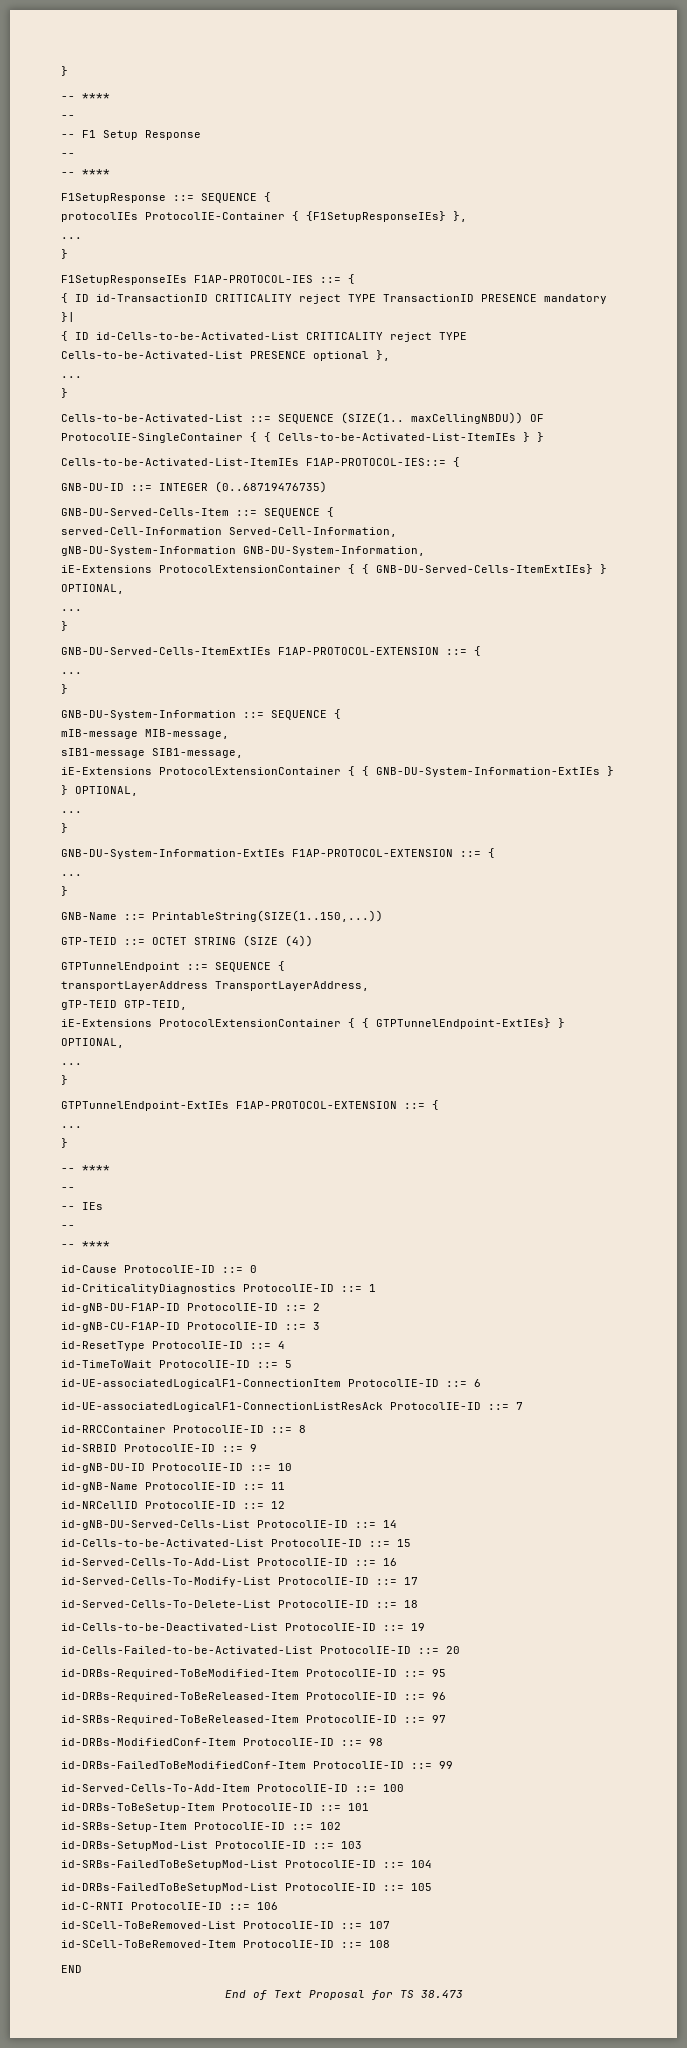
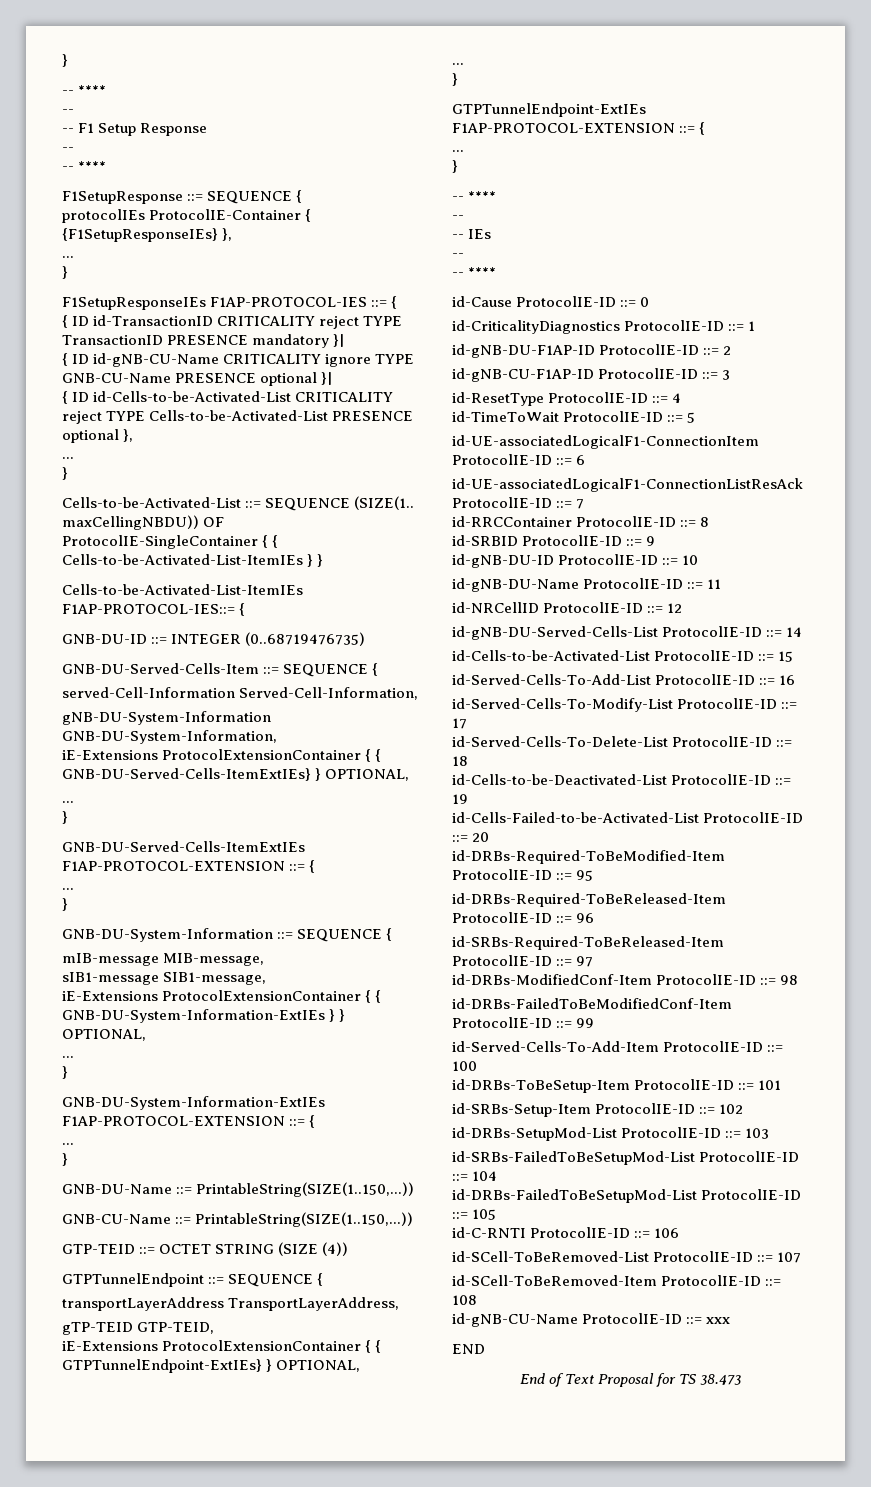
(75, 317) none -> [62,353,415,367] [62,372,333,386] // { ID id-gNB-CU-Name CRITICALITY ignore TYPE GNB-CU-Name PRESENCE optional }|
[61,912,117,920] GNB-Name -> [62,1182,415,1197] [62,1214,171,1224] GNB-DU-Name ::= PrintableString(SIZE(1..150,...)) // GNB-CU-Name
[61,1482,138,1492] id-gNB-Name -> [452,578,579,592] id-gNB-DU-Name
(390, 1944) none -> [452,1313,731,1327] // id-gNB-CU-Name ProtocolIE-ID ::= xxx

